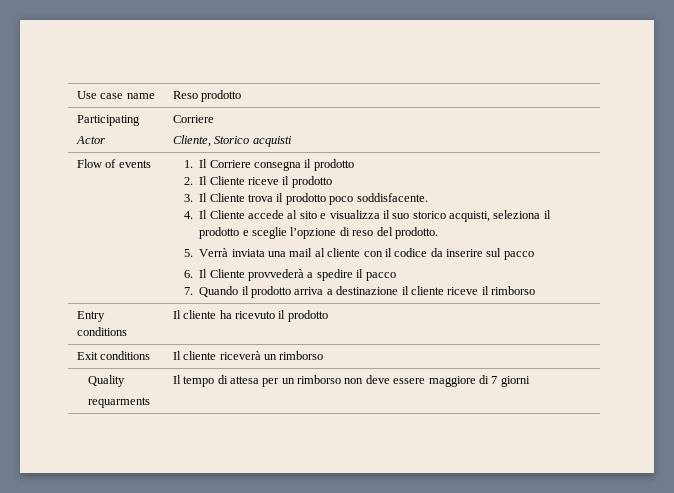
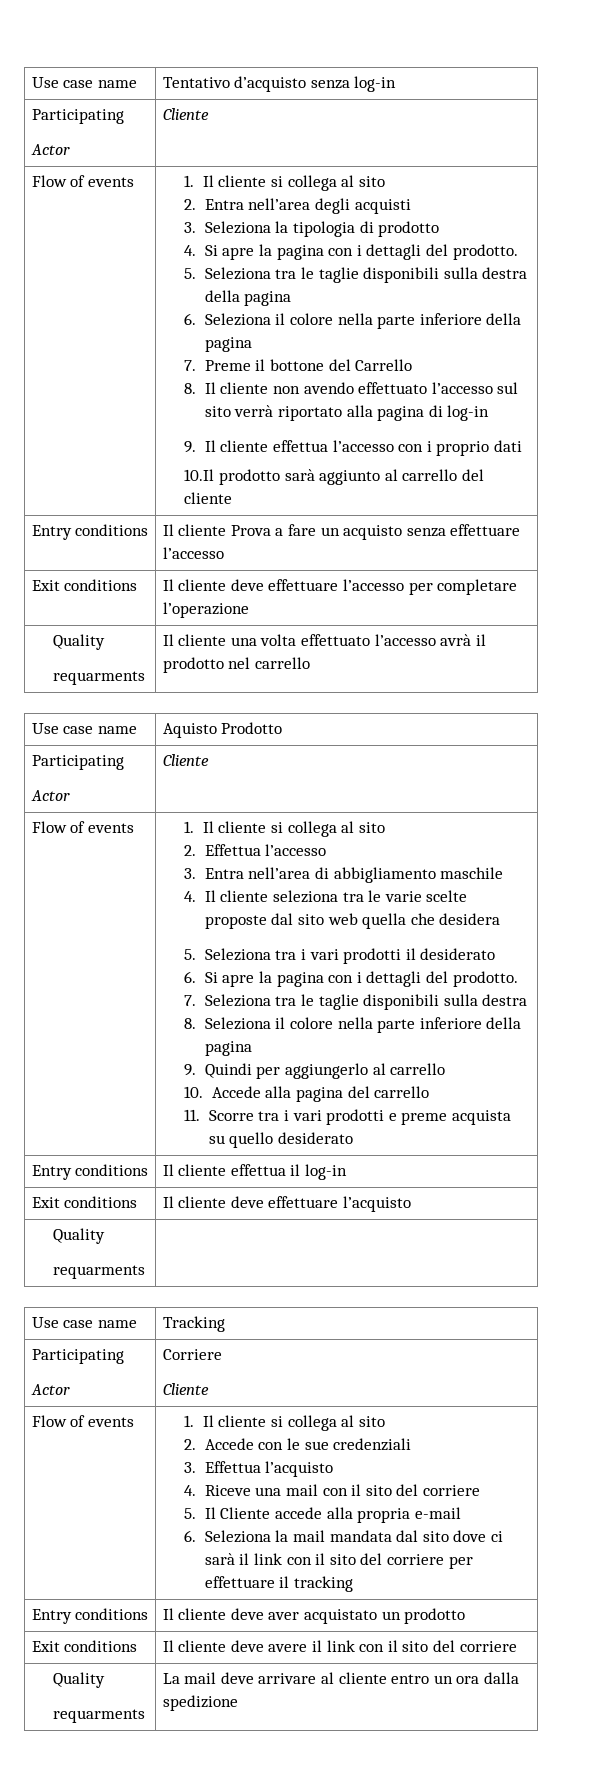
[76,91,155,99] [172,90,242,102] Use case name | Reso prodotto -> [31,77,137,88] [162,76,397,92] [31,109,124,124] [30,144,70,155] [162,108,209,120] [31,175,134,187] [184,175,385,191] [184,198,411,214] [184,221,440,237] [184,244,518,260] [184,267,528,283] [204,290,292,306] [184,313,522,329] [204,337,252,352] [184,359,413,371] [184,382,519,394] [204,405,490,421] [184,440,522,456] [184,469,484,485] [184,492,233,504] [31,524,149,540] [162,524,521,540] [162,547,224,559] [31,579,138,591] [162,579,518,595] [162,602,249,618] [53,634,106,650] [53,671,146,685] [162,634,486,646] [162,657,310,673] [31,723,137,734] [162,722,283,738] [31,755,124,770] [30,790,70,801] [162,754,209,766] [31,821,134,833] [184,821,385,837] [184,844,327,856] [184,867,504,883] [184,890,468,903] [204,913,501,929] [184,948,496,964] [184,971,518,987] [184,994,528,1010] [184,1017,522,1033] [204,1041,252,1056] [184,1063,446,1079] [184,1086,430,1102] [184,1109,511,1125] [208,1132,354,1148] [31,1164,149,1180] [162,1164,348,1180] [31,1196,138,1208] [162,1196,412,1212] [53,1228,106,1244] [53,1265,146,1279] [31,1317,137,1328] [162,1316,225,1332] Use case name | Tentativo d’acquisto senza log-in // Participating // Actor | Cliente // Flow of events | 1. Il cliente si collega al sito // 2. Entra nell’area degli acquisti // 3. Seleziona la tipologia di prodotto // 4. Si apre la pagina con i dettagli del prodotto. // 5. Seleziona tra le taglie disponibili sulla destra della pagina // 6. Seleziona il colore nella parte inferiore della pagina // 7. Preme il bottone del Carrello // 8. Il cliente non avendo effettuato l’accesso sul sito verrà riportato alla pagina di log-in // 9. Il cliente effettua l’accesso con i proprio dati // 10.Il prodotto sarà aggiunto al carrello del cliente // Entry conditions | Il cliente Prova a fare un acquisto senza effettuare l’accesso // Exit conditions | Il cliente deve effettuare l’accesso per completare l’operazione // Quality // requarments | Il cliente una volta effettuato l’accesso avrà il prodotto nel carrello // Use case name | Aquisto Prodotto // Participating // Actor | Cliente // Flow of events | 1. Il cliente si collega al sito // 2. Effettua l’accesso // 3. Entra nell’area di abbigliamento maschile // 4. Il cliente seleziona tra le varie scelte proposte dal sito web quella che desidera // 5. Seleziona tra i vari prodotti il desiderato // 6. Si apre la pagina con i dettagli del prodotto. // 7. Seleziona tra le taglie disponibili sulla destra // 8. Seleziona il colore nella parte inferiore della pagina // 9. Quindi per aggiungerlo al carrello // 10. Accede alla pagina del carrello // 11. Scorre tra i vari prodotti e preme acquista su quello desiderato // Entry conditions | Il cliente effettua il log-in // Exit conditions | Il cliente deve effettuare l’acquisto // Quality // requarments | // Use case name | Tracking
[172,135,292,147] [76,159,151,168] [183,159,354,171] [183,176,332,188] [183,193,428,205] [183,210,551,222] [199,227,438,239] [183,248,534,260] [183,269,396,281] [183,286,535,298] [76,311,105,322] [76,327,127,336] [172,310,286,319] Cliente, Storico acquisti // Flow of events | 1. Il Corriere consegna il prodotto // 2. Il Cliente riceve il prodotto // 3. Il Cliente trova il prodotto poco soddisfacente. // 4. Il Cliente accede al sito e visualizza il suo storico acquisti, seleziona il prodotto e sceglie l’opzione di reso del prodotto. // 5. Verrà inviata una mail al cliente con il codice da inserire sul pacco // 6. Il Cliente provvederà a spedire il pacco // 7. Quando il prodotto arriva a destinazione il cliente riceve il rimborso // Entry conditions | Il cliente ha ricevuto il -> [162,1383,209,1395] [31,1415,134,1427] [184,1415,385,1431] [184,1438,412,1451] [184,1461,334,1477] [184,1484,480,1496] [184,1507,461,1523] [184,1530,503,1543] [204,1553,473,1569] [204,1576,354,1592] [31,1608,149,1624] [162,1608,401,1624] Cliente // Flow of events | 1. Il cliente si collega al sito // 2. Accede con le sue credenziali // 3. Effettua l’acquisto // 4. Riceve una mail con il sito del corriere // 5. Il Cliente accede alla propria e-mail // 6. Seleziona la mail mandata dal sito dove ci sarà il link con il sito del corriere per effettuare il tracking // Entry conditions | Il cliente deve aver acquistato un
[219,351,324,360] [87,375,125,387] [87,397,150,408] [172,375,530,387] riceverà un rimborso // Quality // requarments | Il tempo di attesa per un rimborso non deve essere maggiore di 7 giorni -> [230,1640,517,1652] [53,1672,106,1688] [53,1709,146,1723] [162,1672,519,1684] [162,1695,238,1711] deve avere il link con il sito del corriere // Quality // requarments | La mail deve arrivare al cliente entro un ora dalla spedizione

